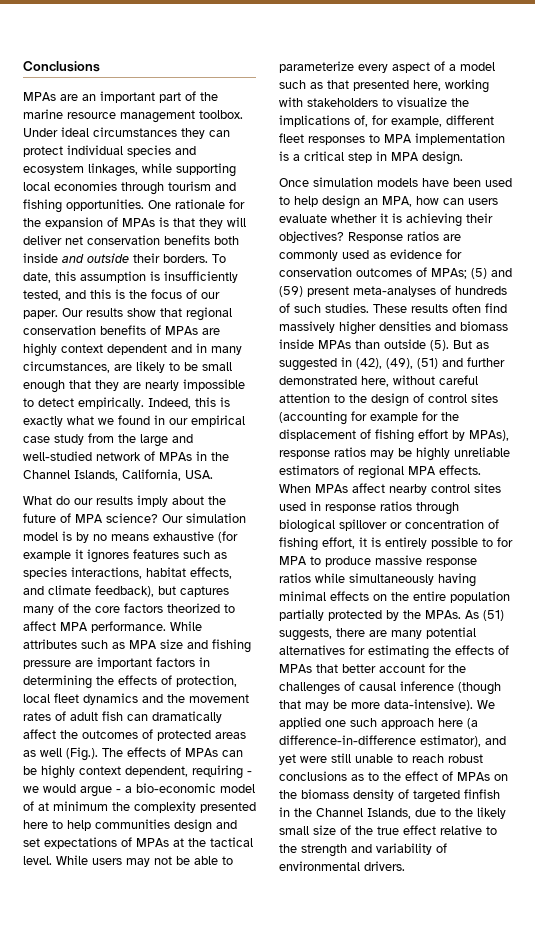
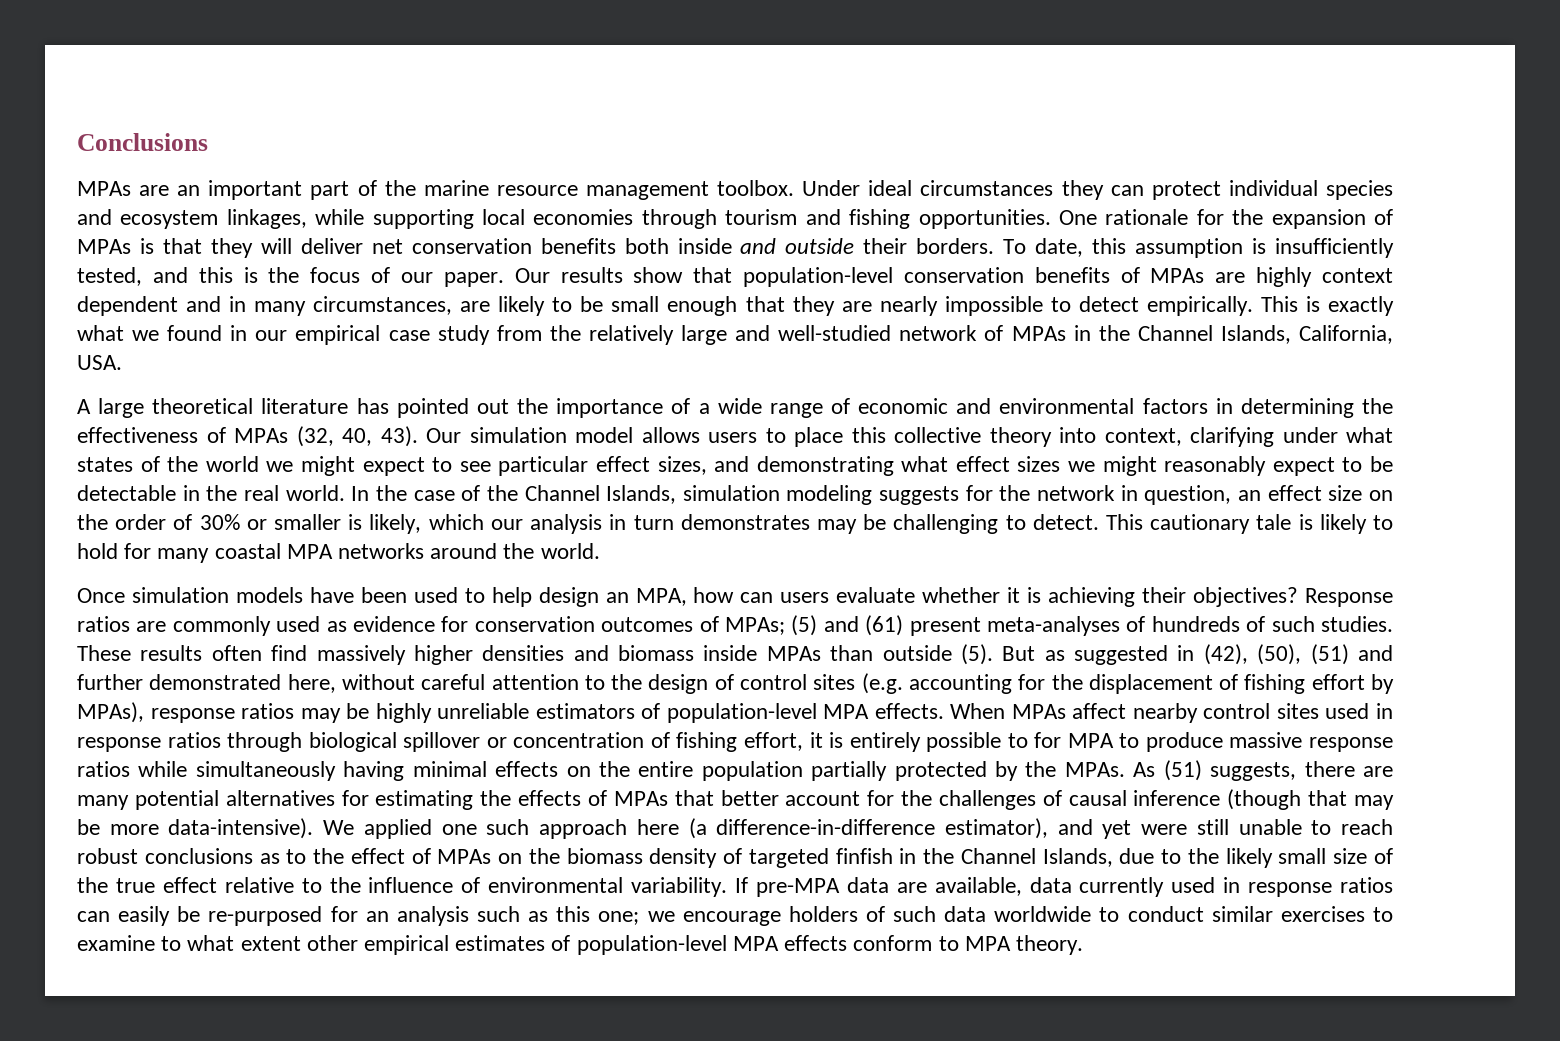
[186,307,232,321] regional -> [743,267,894,287] population-level
[148,397,216,409] Indeed, this -> [1260,296,1298,312] This
(136, 438) none -> [588,325,674,345] relatively
[23,495,226,507] [23,513,246,523] [23,531,238,543] [23,549,227,563] [23,567,232,579] [23,585,229,597] [23,603,235,615] [23,621,202,633] [23,639,251,653] [23,657,210,669] [23,675,237,689] [23,693,249,705] [23,711,222,723] [23,729,246,741] [23,747,243,761] [23,765,252,779] [23,783,255,797] [23,801,256,813] [23,819,237,833] [23,837,253,849] [23,855,233,867] [279,61,495,73] [279,79,489,93] [279,97,469,107] [279,115,494,127] [279,133,505,145] [279,151,463,165] What do our results imply about the future of MPA science? Our simulation model is by no means exhaustive (for example it ignores features such as species interactions, habitat effects, and climate feedback), but captures many of the core factors theorized to affect MPA performance. While attributes such as MPA size and fishing pressure are important factors in determining the effects of protection, local fleet dynamics and the movement rates of adult fish can dramatically affect the outcomes of protected areas as well (Fig.). The effects of MPAs can be highly context dependent, requiring - we would argue - a bio-economic model of at minimum the complexity presented here to help communities design and set expectations of MPAs at the tactical level. While users may not be able to parameterize every aspect of a model such as that presented here, working with stakeholders to visualize the implications of, for example, different fleet responses to MPA implementation is a critical step in MPA design. -> [77,398,1393,418] [77,426,1393,447] [77,456,1393,476] [77,485,1394,505] [77,514,1393,534] [77,543,600,563] A large theoretical literature has pointed out the importance of a wide range of economic and environmental factors in determining the effectiveness of MPAs (32, 40, 43). Our simulation model allows users to place this collective theory into context, clarifying under what states of the world we might expect to see particular effect sizes, and demonstrating what effect sizes we might reasonably expect to be detectable in the real world. In the case of the Channel Islands, simulation modeling suggests for the network in question, an effect size on the order of 30% or smaller is likely, which our analysis in turn demonstrates may be challenging to detect. This cautionary tale is likely to hold for many coastal MPA networks around the world.
[279,286,303,297] (59) -> [865,615,904,636] (61)
[386,358,413,369] (49), -> [1257,644,1302,665] (50),
[279,411,418,425] (accounting for example -> [861,673,1012,694] (e.g. accounting
[358,465,404,479] regional -> [666,703,817,723] population-level
[301,843,447,857] [279,861,405,871] strength and variability of environmental drivers. -> [368,877,1393,897] [77,906,1394,926] [77,935,1083,955] influence of environmental variability. If pre-MPA data are available, data currently used in response ratios can easily be re-purposed for an analysis such as this one; we encourage holders of such data worldwide to conduct similar exercises to examine to what extent other empirical estimates of population-level MPA effects conform to MPA theory.

